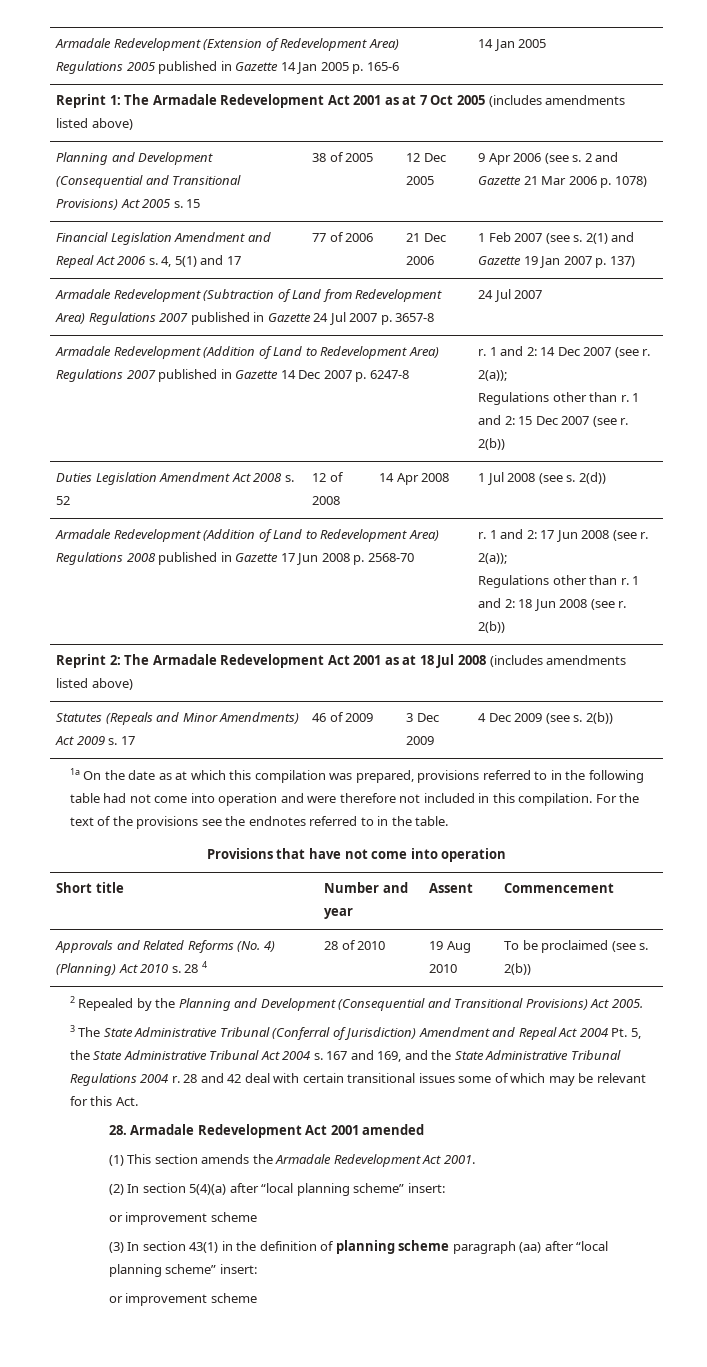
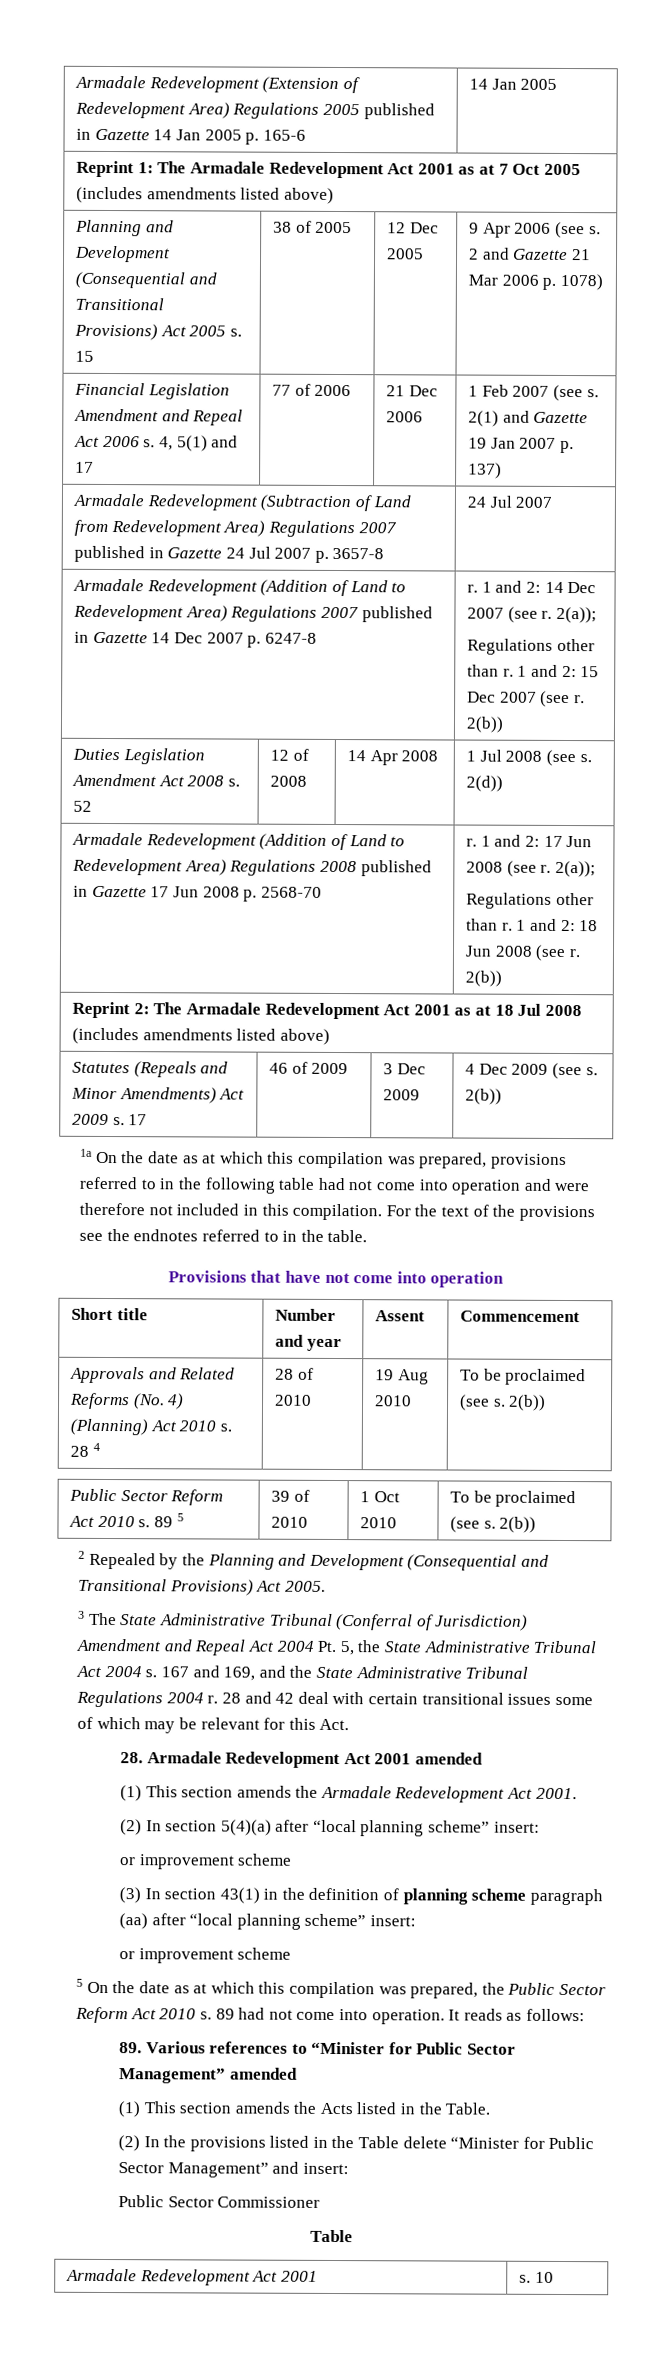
(532, 969) none -> [69,1488,224,1506] [69,1513,184,1528] [271,1489,310,1502] [271,1516,309,1528] [360,1491,400,1503] [360,1517,398,1529] [450,1490,577,1508] [450,1516,537,1533] // Public Sector Reform Act 2010 s. 89 5 | 39 of 2010 | 1 Oct 2010 | To be proclaimed (see s. 2(b))
(257, 1298) none -> [76,1978,606,1999] [75,2006,585,2025] [118,2041,517,2055] [118,2067,298,2084] [117,2101,491,2118] [117,2135,595,2152] [117,2161,349,2178] [117,2195,321,2208] [310,2229,353,2243] [66,2268,319,2286] [519,2271,554,2283] // 5 On the date as at which this compilation was prepared, the Public Sector Reform Act 2010 s. 89 had not come into operation. It reads as follows: // 89. Various references to “Minister for Public Sector Management” amended // (1) This section amends the Acts listed in the Table. // (2) In the provisions listed in the Table delete “Minister for Public Sector Management” and insert: // Public Sector Commissioner // Table // Armadale Redevelopment Act 2001 | s. 10

